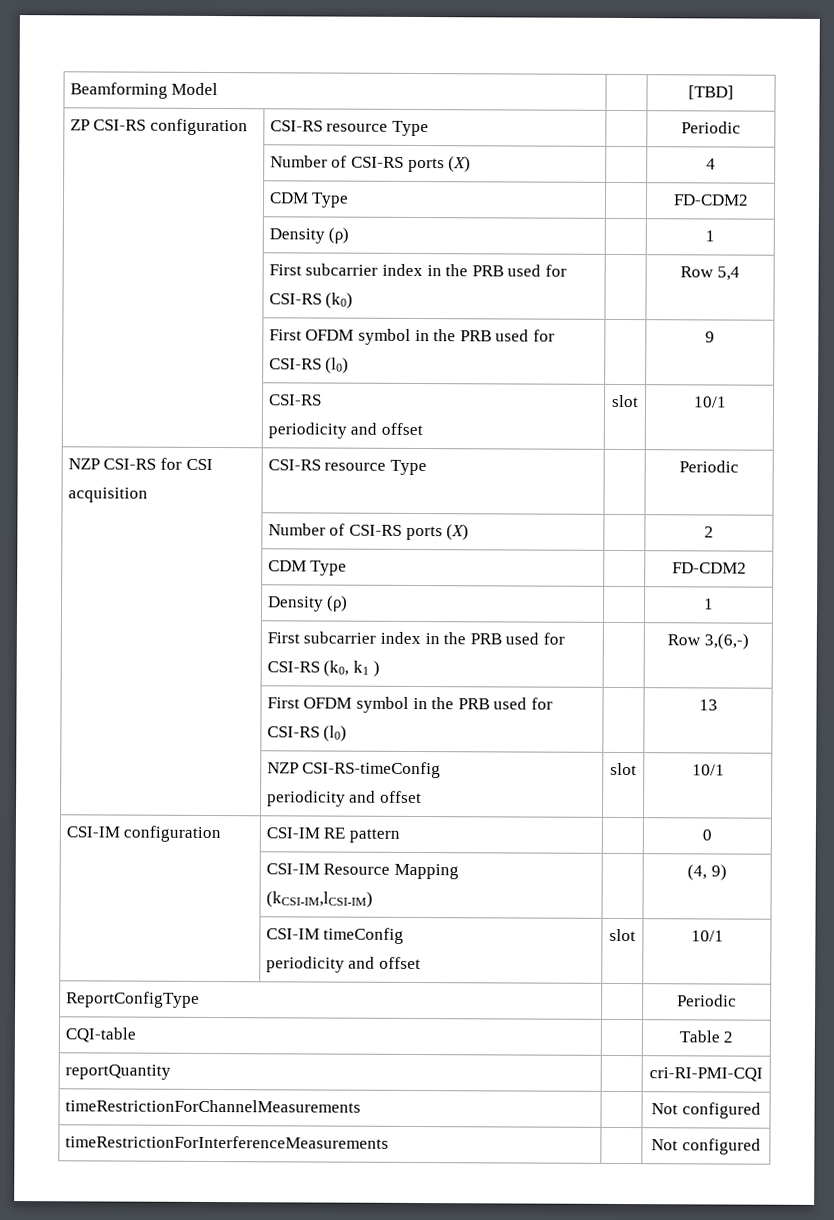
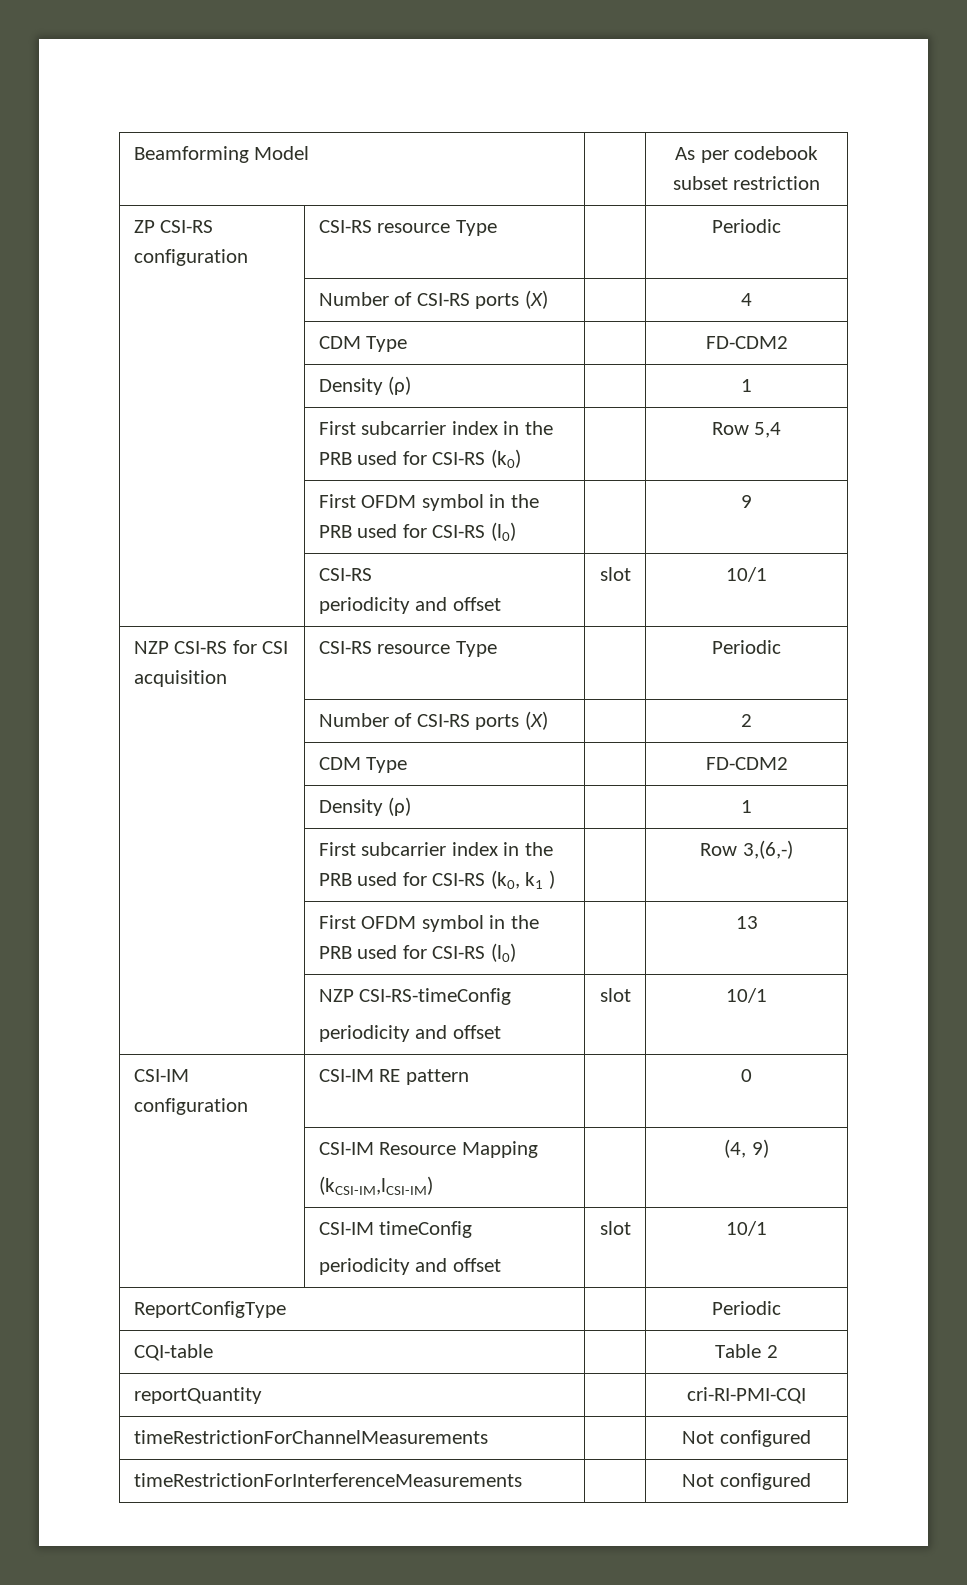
[688,85,734,100] [TBD] -> [674,146,819,163] [672,176,821,190] As per codebook subset restriction

